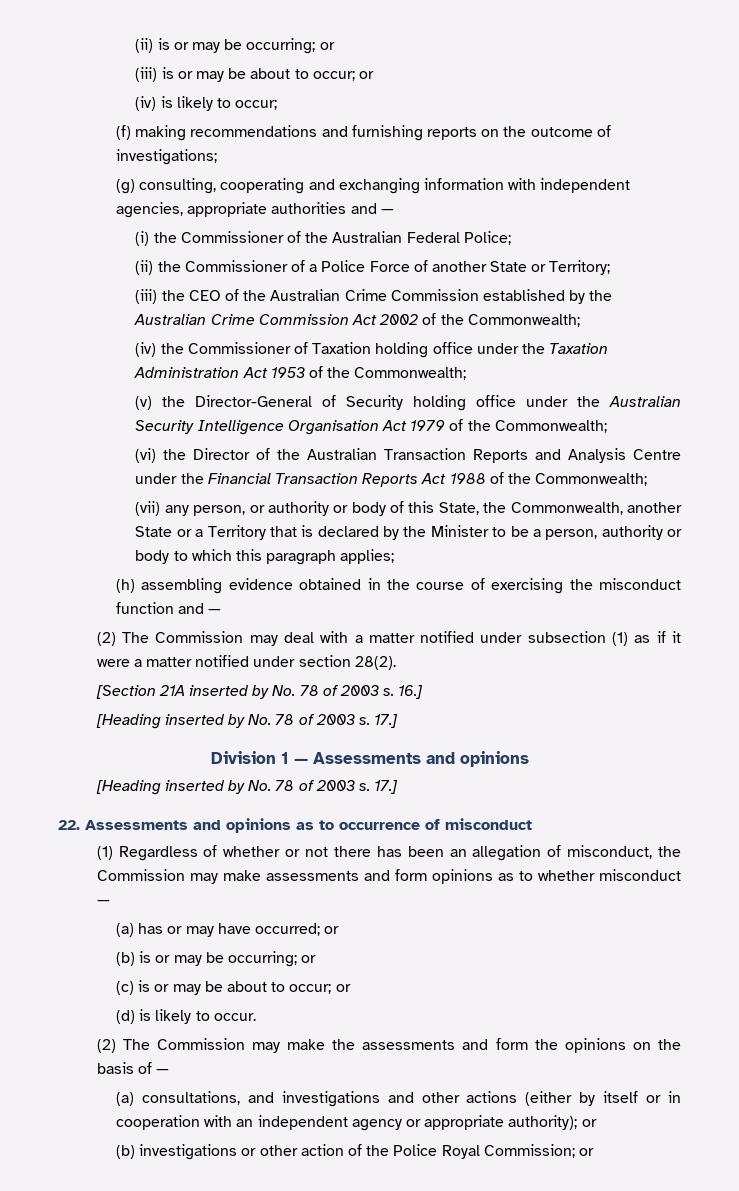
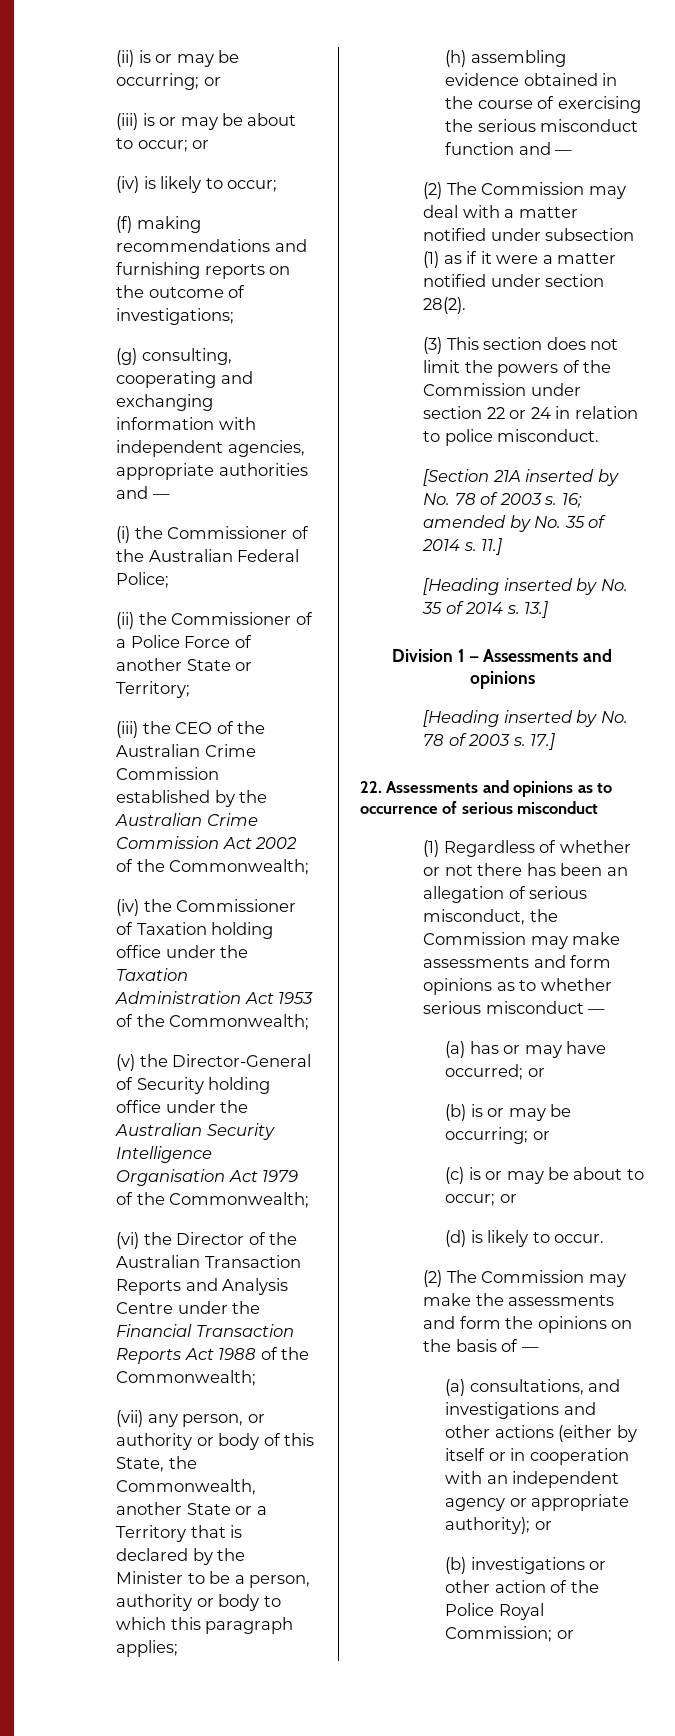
(593, 584) none -> [477,119,536,132] serious
(396, 663) none -> [423,337,619,354] [423,360,612,377] [423,383,581,396] [423,406,638,419] [423,429,600,446] // (3) This section does not limit the powers of the Commission under section 22 or 24 in relation to police misconduct.
[398,685,424,699] [95,714,399,729] 16.] // [Heading inserted by No. 78 of 2003 s. 17.] -> [561,493,582,508] [423,515,607,532] [422,538,503,555] [423,578,628,595] [422,601,549,618] 16; amended by No. 35 of 2014 s. 11.] // [Heading inserted by No. 35 of 2014 s. 13.]
(440, 824) none -> [461,802,513,814] serious
(562, 851) none -> [529,886,588,899] serious
(595, 875) none -> [423,1001,482,1014] serious

